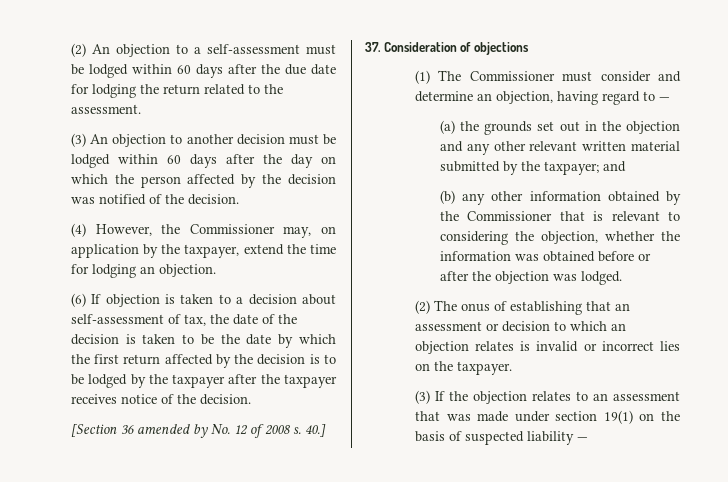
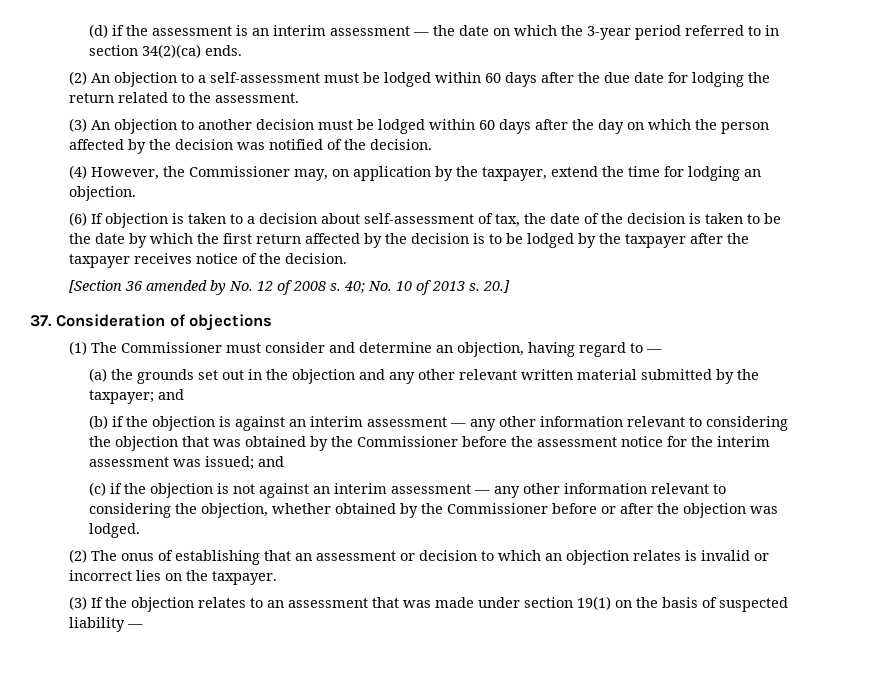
(70, 50) none -> [89,24,780,40] [89,44,243,58] (d) if the assessment is an interim assessment — the date on which the 3-year period referred to in section 34(2)(ca) ends. //
[304,424,326,437] 40.] -> [344,280,511,295] 40; No. 10 of 2013 s. 20.]
[462,191,681,205] [439,211,604,221] any other information obtained by the Commissioner that is -> [112,416,789,431] [89,436,771,451] [89,456,285,470] [89,482,648,498] if the objection is against an interim assessment — any other information relevant to considering the objection that was obtained by the Commissioner before the assessment notice for the interim assessment was issued; and // (c) if the objection is not against an interim assessment — any other information
[661,231,680,241] [439,251,595,262] the information was obtained -> [335,503,549,518] obtained by the Commissioner

